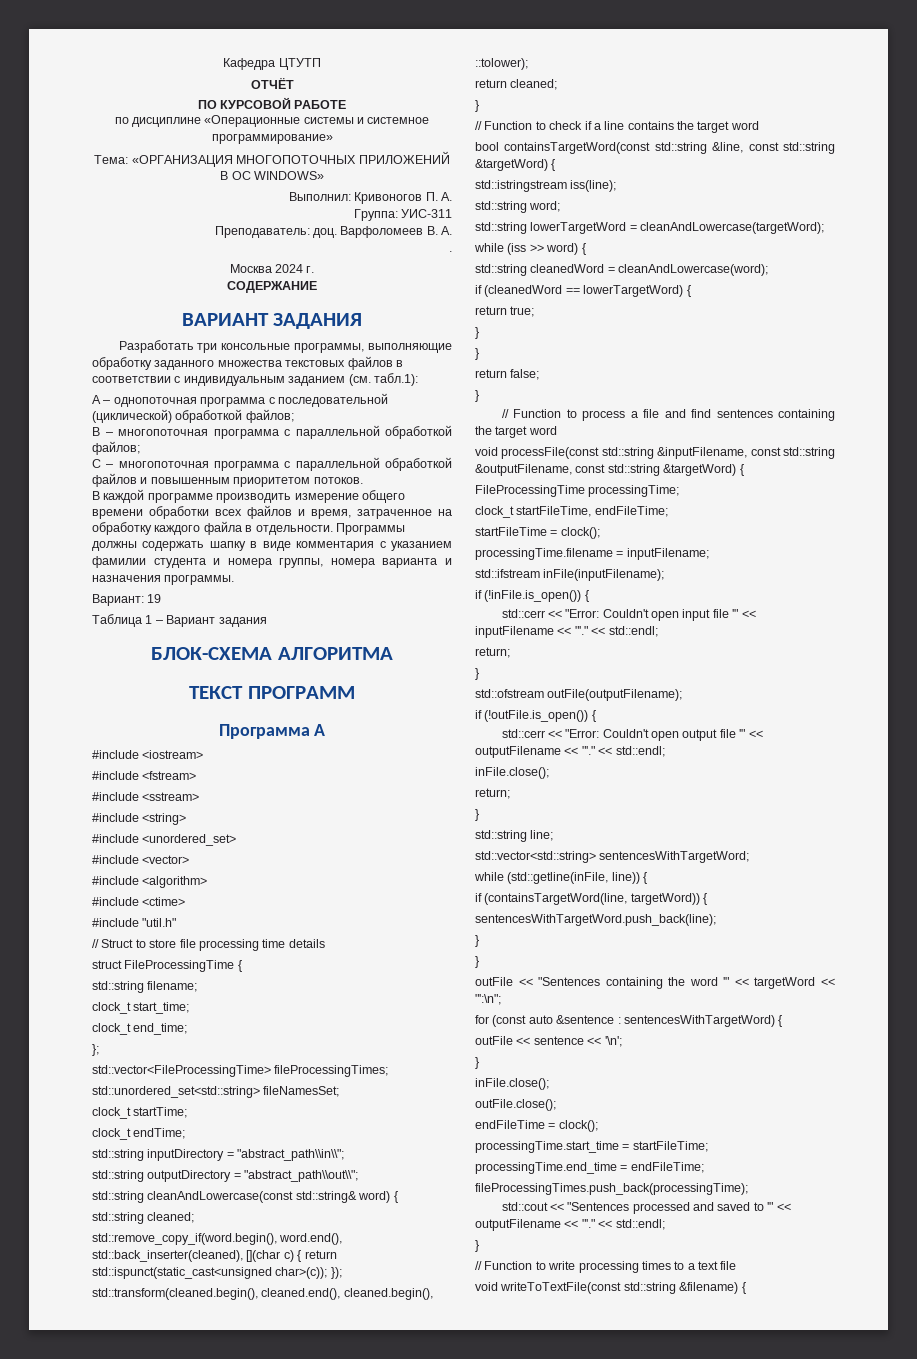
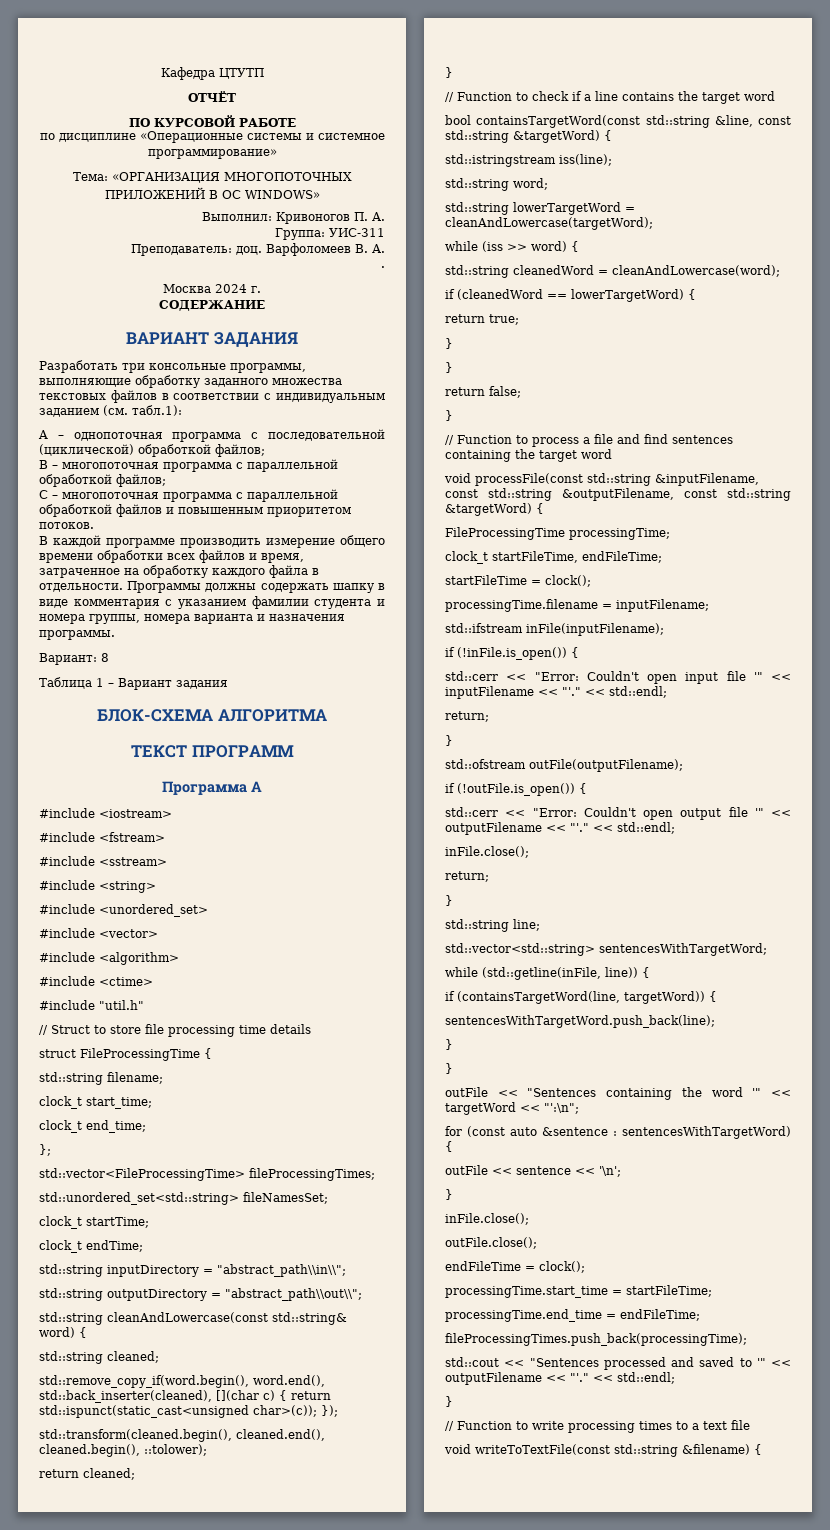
[147,594,162,603] 19 -> [101,653,109,662] 8

